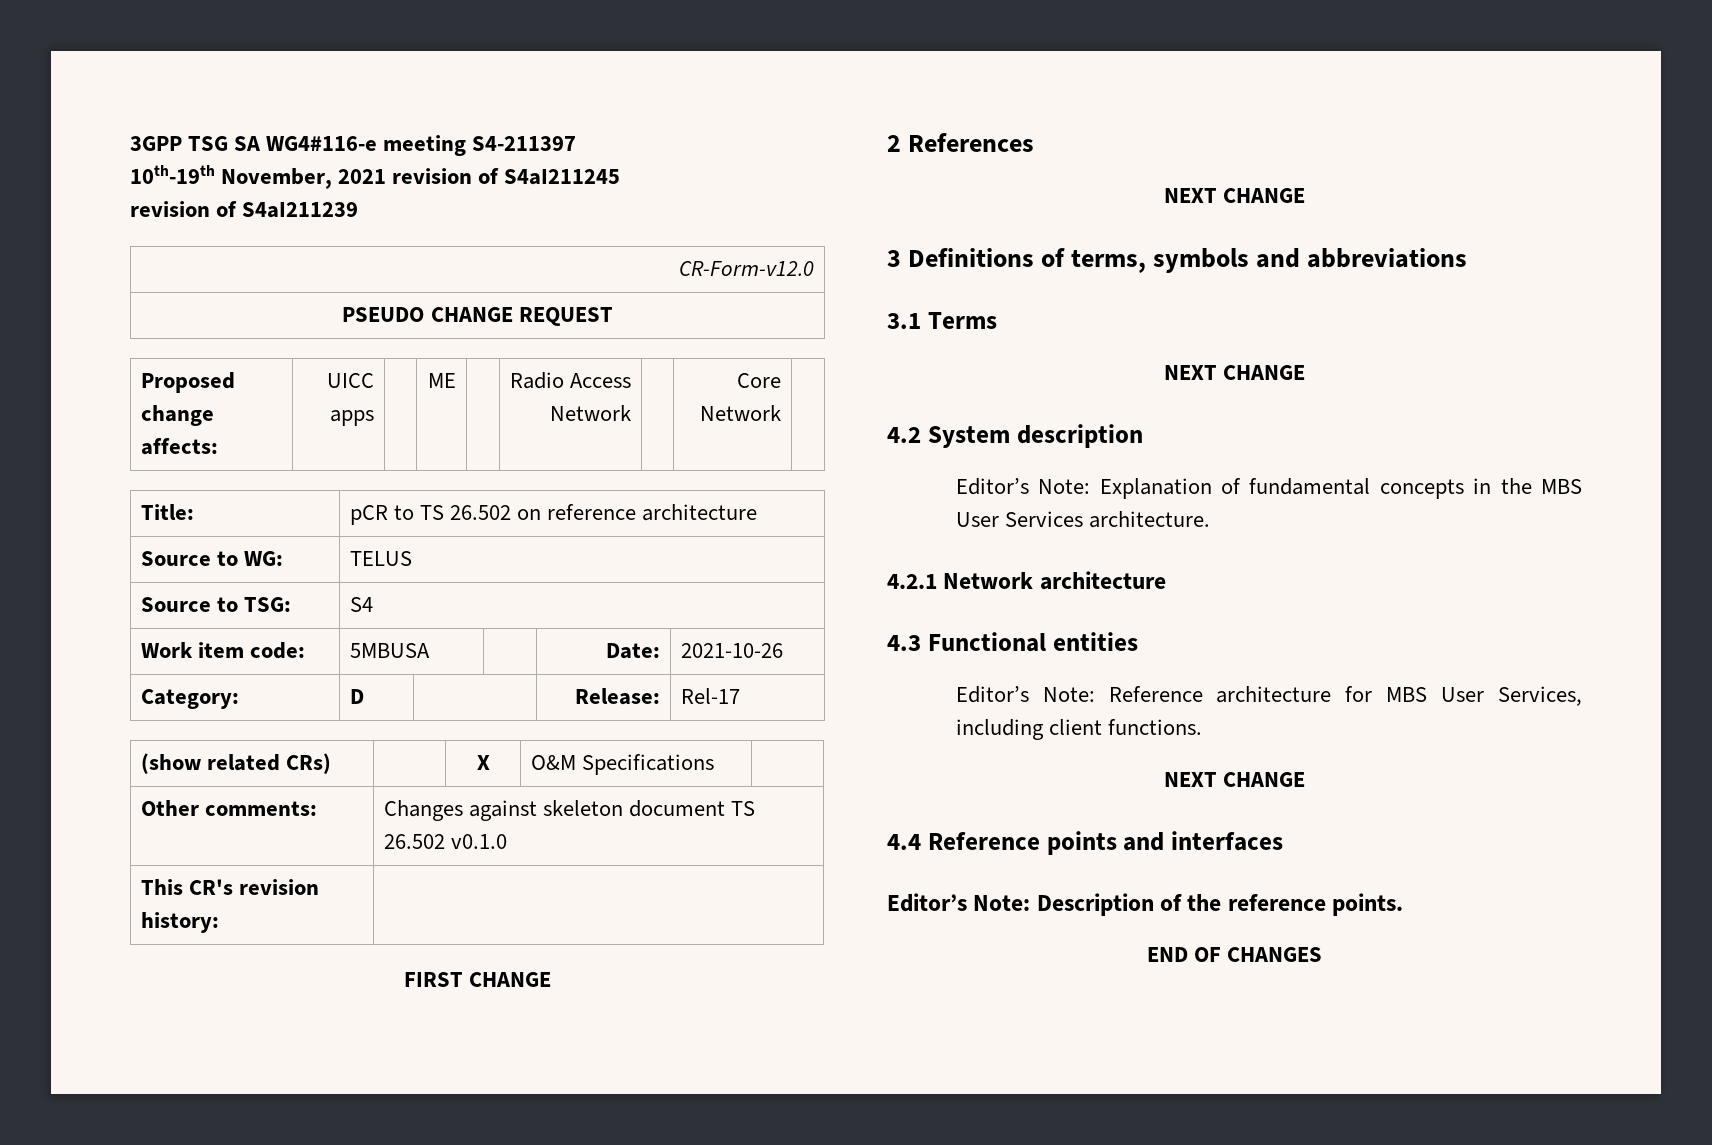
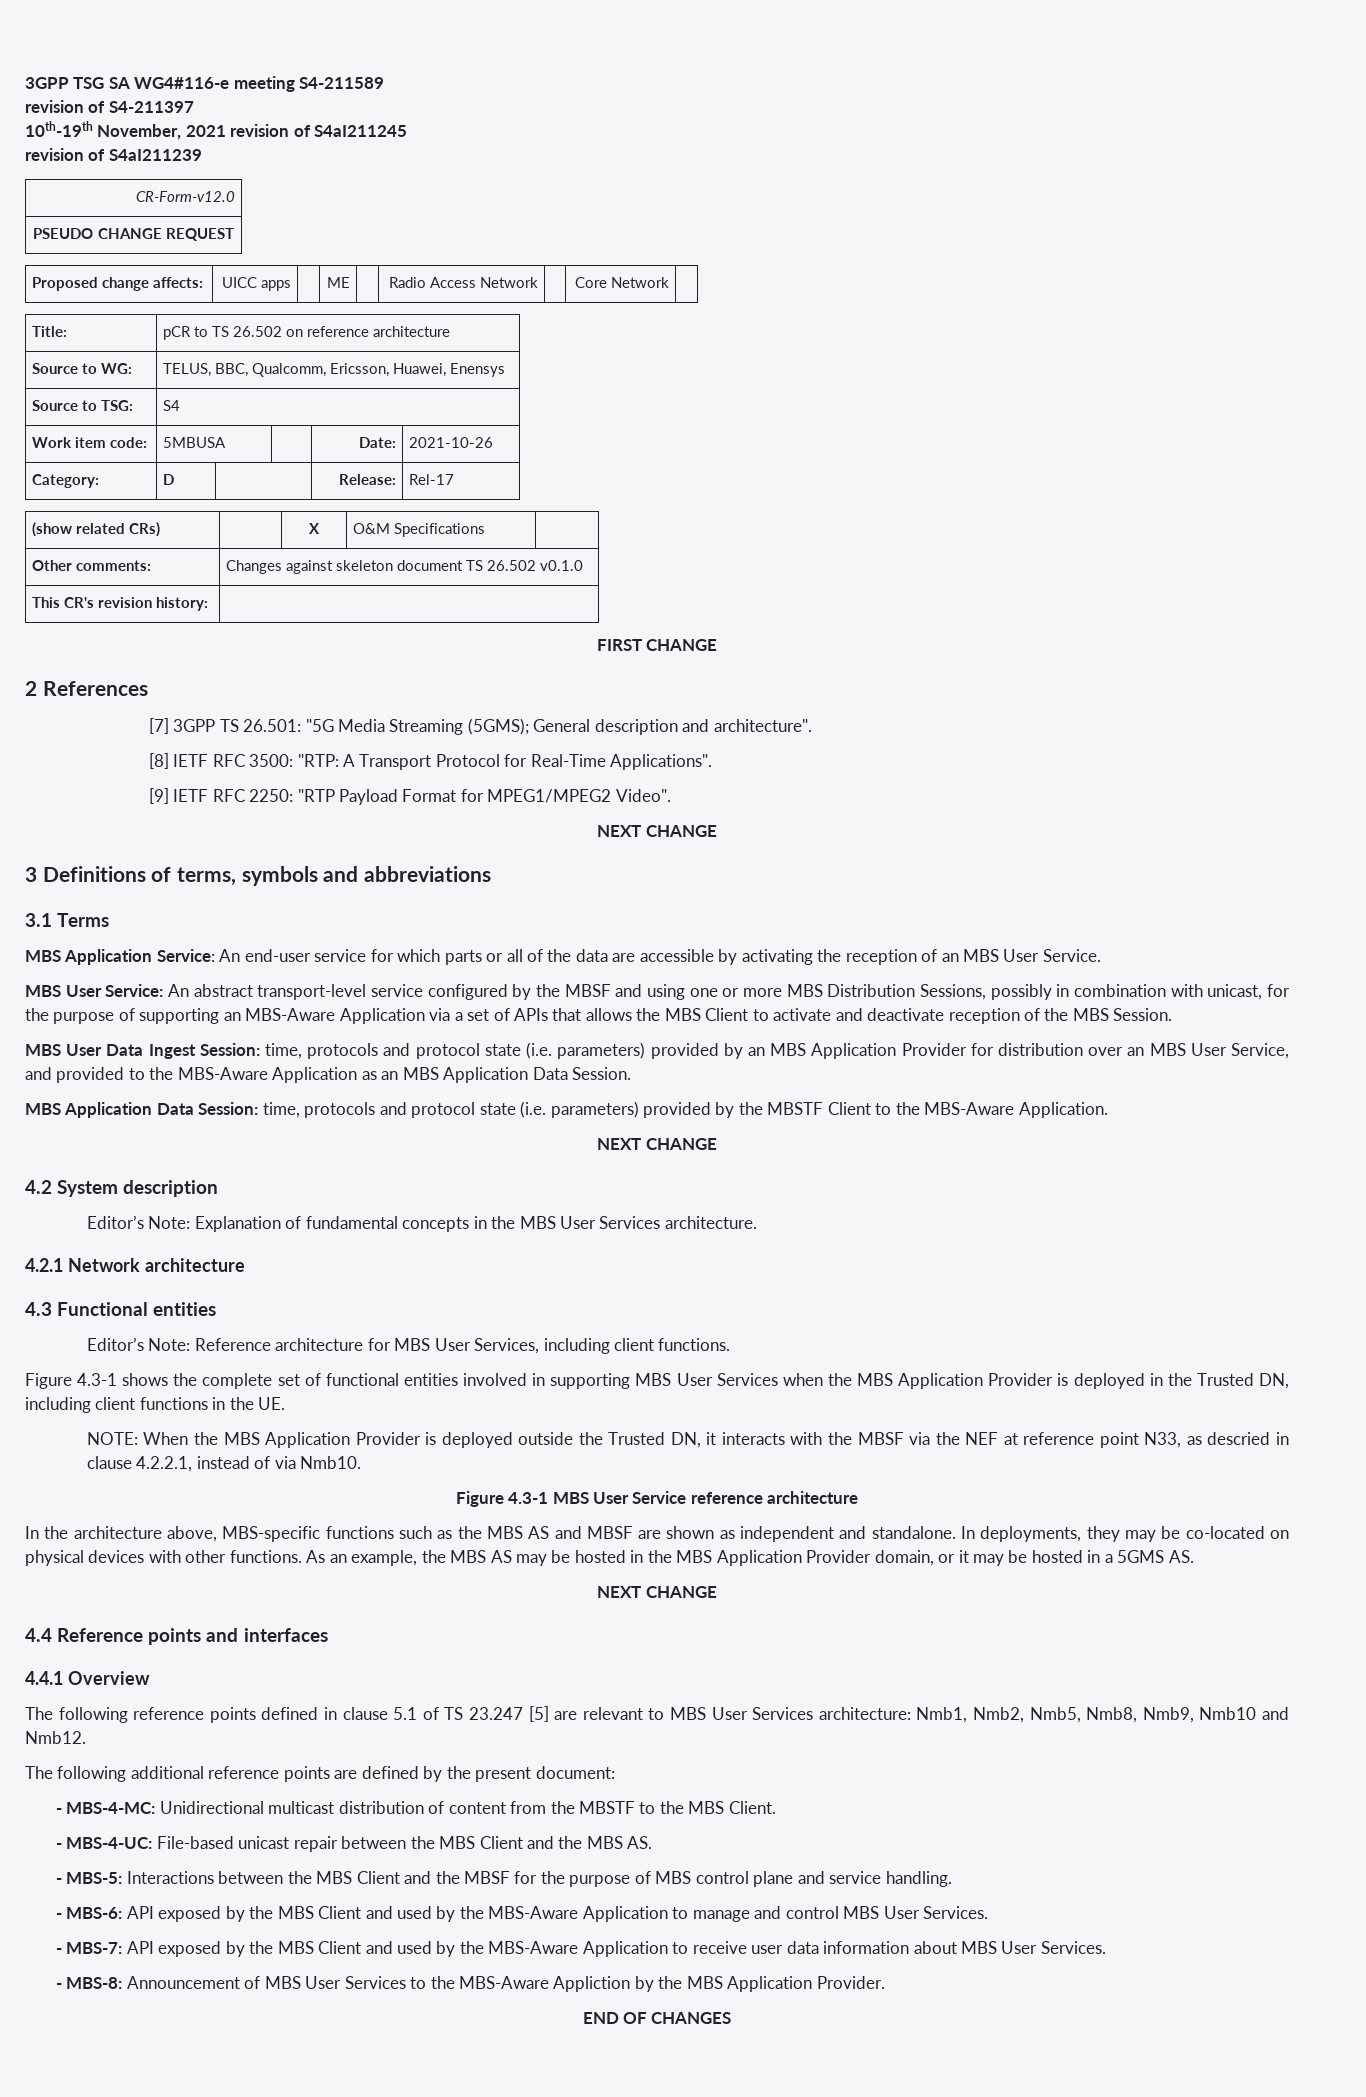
(467, 145) none -> [299,77,385,89] [25,100,106,113] S4-211589 // revision of
[349,551,412,566] TELUS -> [162,363,505,377] TELUS, BBC, Qualcomm, Ericsson, Huawei, Enensys
(1035, 142) none -> [148,718,812,735] [148,753,713,770] [148,788,671,805] // [7] 3GPP TS 26.501: "5G Media Streaming (5GMS); General description and architecture". // [8] IETF RFC 3500: "RTP: A Transport Protocol for Real-Time Applications". // [9] IETF RFC 2250: "RTP Payload Format for MPEG1/MPEG2 Video".
(997, 320) none -> [25,949,1101,965] [25,984,1290,1000] [25,1008,1173,1024] [25,1042,1289,1059] [25,1067,632,1083] [25,1101,1108,1118] // MBS Application Service: An end-user service for which parts or all of the data are accessible by activating the reception of an MBS User Service. // MBS User Service: An abstract transport-level service configured by the MBSF and using one or more MBS Distribution Sessions, possibly in combination with unicast, for the purpose of supporting an MBS-Aware Application via a set of APIs that allows the MBS Client to activate and deactivate reception of the MBS Session. // MBS User Data Ingest Session: time, protocols and protocol state (i.e. parameters) provided by an MBS Application Provider for distribution over an MBS User Service, and provided to the MBS-Aware Application as an MBS Application Data Session. // MBS Application Data Session: time, protocols and protocol state (i.e. parameters) provided by the MBSTF Client to the MBS-Aware Application.
(1202, 727) none -> [25,1373,1289,1389] [25,1397,286,1413] [86,1432,1289,1448] [86,1456,362,1472] [455,1491,859,1507] [25,1526,1290,1542] [25,1550,1194,1566] // Figure 4.3-1 shows the complete set of functional entities involved in supporting MBS User Services when the MBS Application Provider is deployed in the Trusted DN, including client functions in the UE. // NOTE: When the MBS Application Provider is deployed outside the Trusted DN, it interacts with the MBSF via the NEF at reference point N33, as descried in clause 4.2.2.1, instead of via Nmb10. // Figure 4.3-1 MBS User Service reference architecture // In the architecture above, MBS-specific functions such as the MBS AS and MBSF are shown as independent and standalone. In deployments, they may be co-located on physical devices with other functions. As an example, the MBS AS may be hosted in the MBS Application Provider domain, or it may be hosted in a 5GMS AS.
[887,893,1404,916] Editor’s Note: Description of the reference points. -> [25,1671,150,1685] [25,1706,1289,1723] [25,1731,86,1744] [25,1766,615,1782] [55,1801,776,1814] [55,1836,653,1852] [55,1871,952,1887] [55,1906,989,1922] [55,1941,1106,1957] [55,1976,885,1992] 4.4.1 Overview // The following reference points defined in clause 5.1 of TS 23.247 [5] are relevant to MBS User Services architecture: Nmb1, Nmb2, Nmb5, Nmb8, Nmb9, Nmb10 and Nmb12. // The following additional reference points are defined by the present document: // - MBS-4-MC: Unidirectional multicast distribution of content from the MBSTF to the MBS Client. // - MBS-4-UC: File-based unicast repair between the MBS Client and the MBS AS. // - MBS-5: Interactions between the MBS Client and the MBSF for the purpose of MBS control plane and service handling. // - MBS-6: API exposed by the MBS Client and used by the MBS-Aware Application to manage and control MBS User Services. // - MBS-7: API exposed by the MBS Client and used by the MBS-Aware Application to receive user data information about MBS User Services. // - MBS-8: Announcement of MBS User Services to the MBS-Aware Appliction by the MBS Application Provider.

